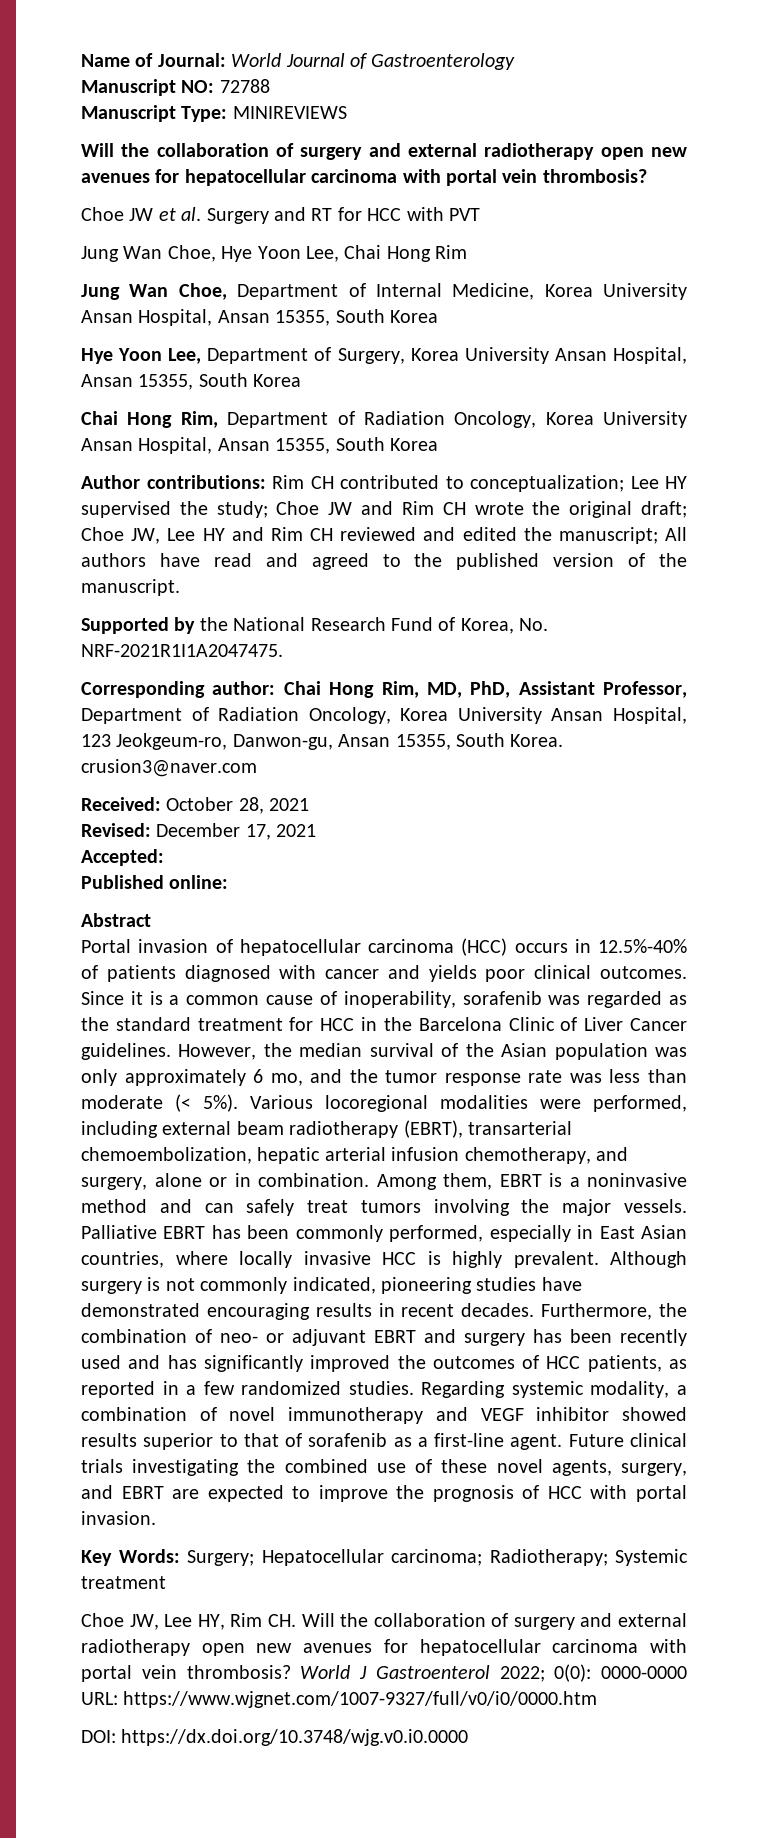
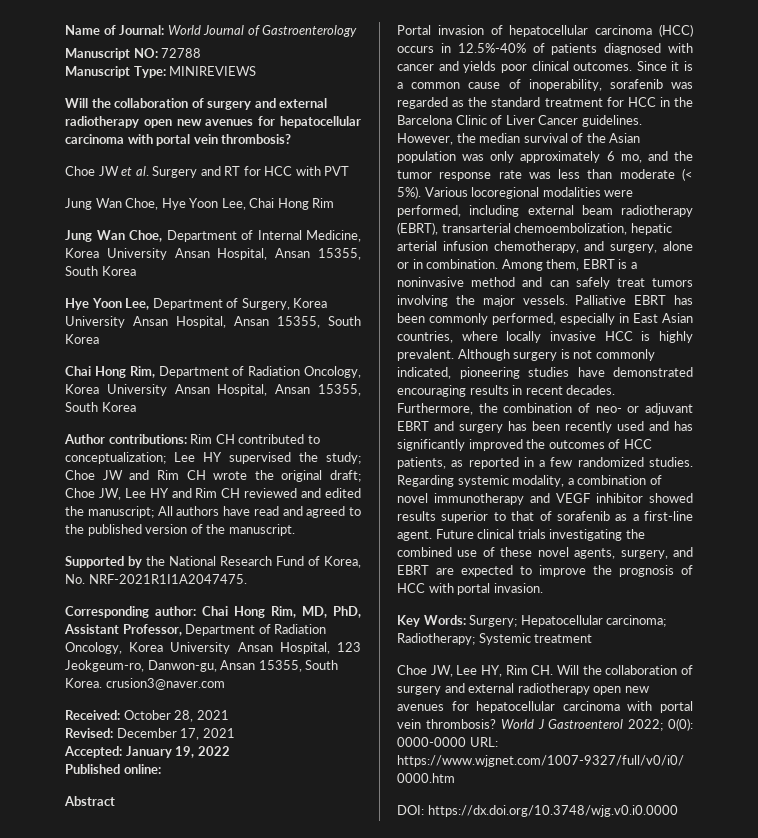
(164, 857) none -> [125,746,230,758] January 19, 2022

